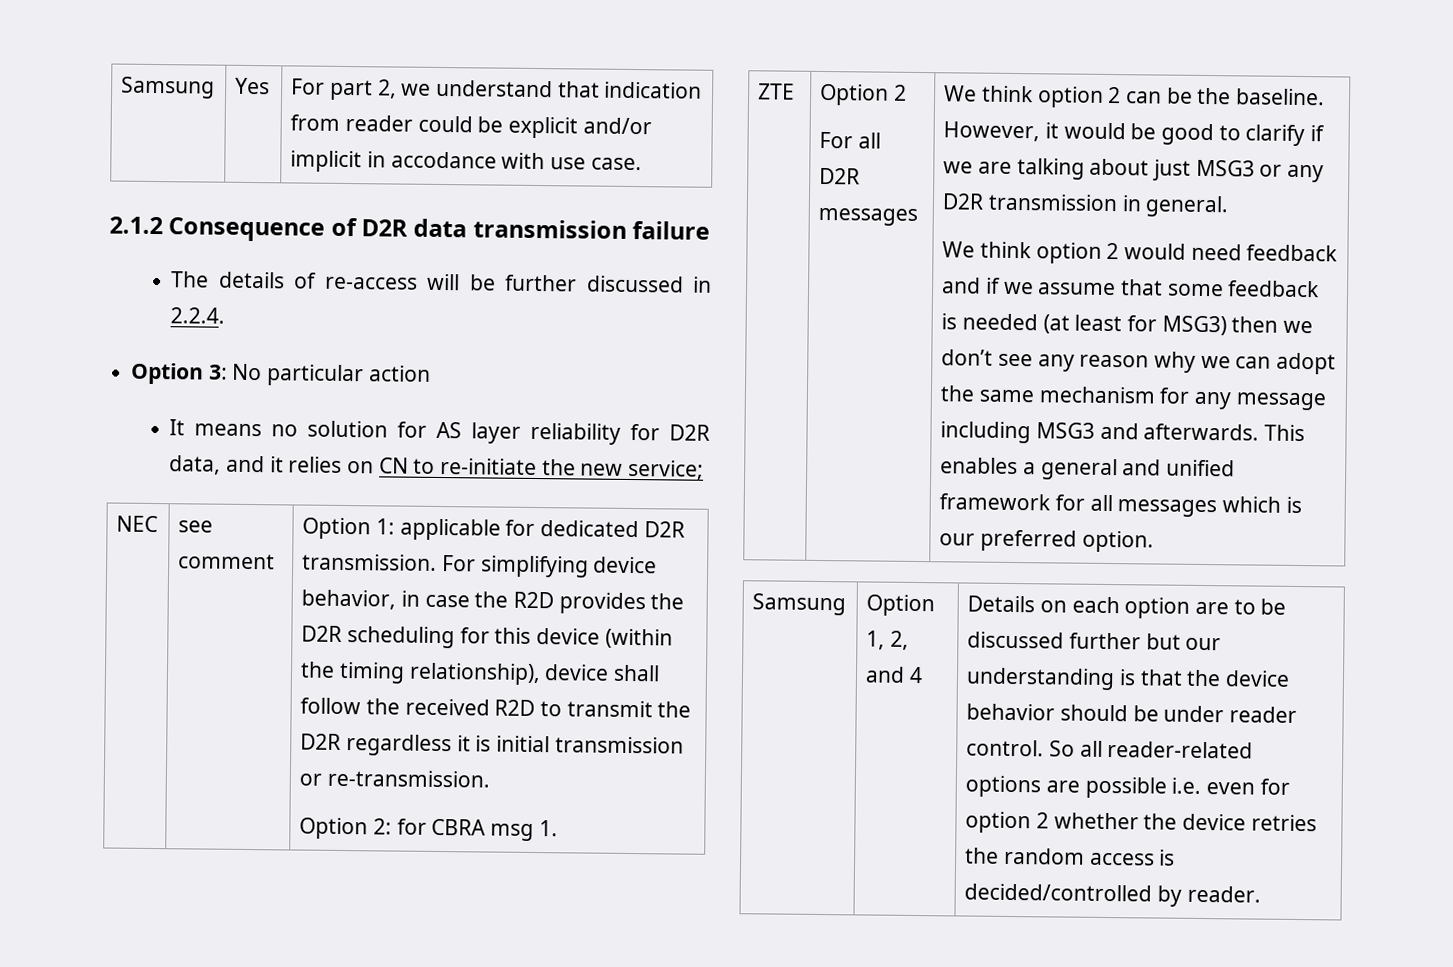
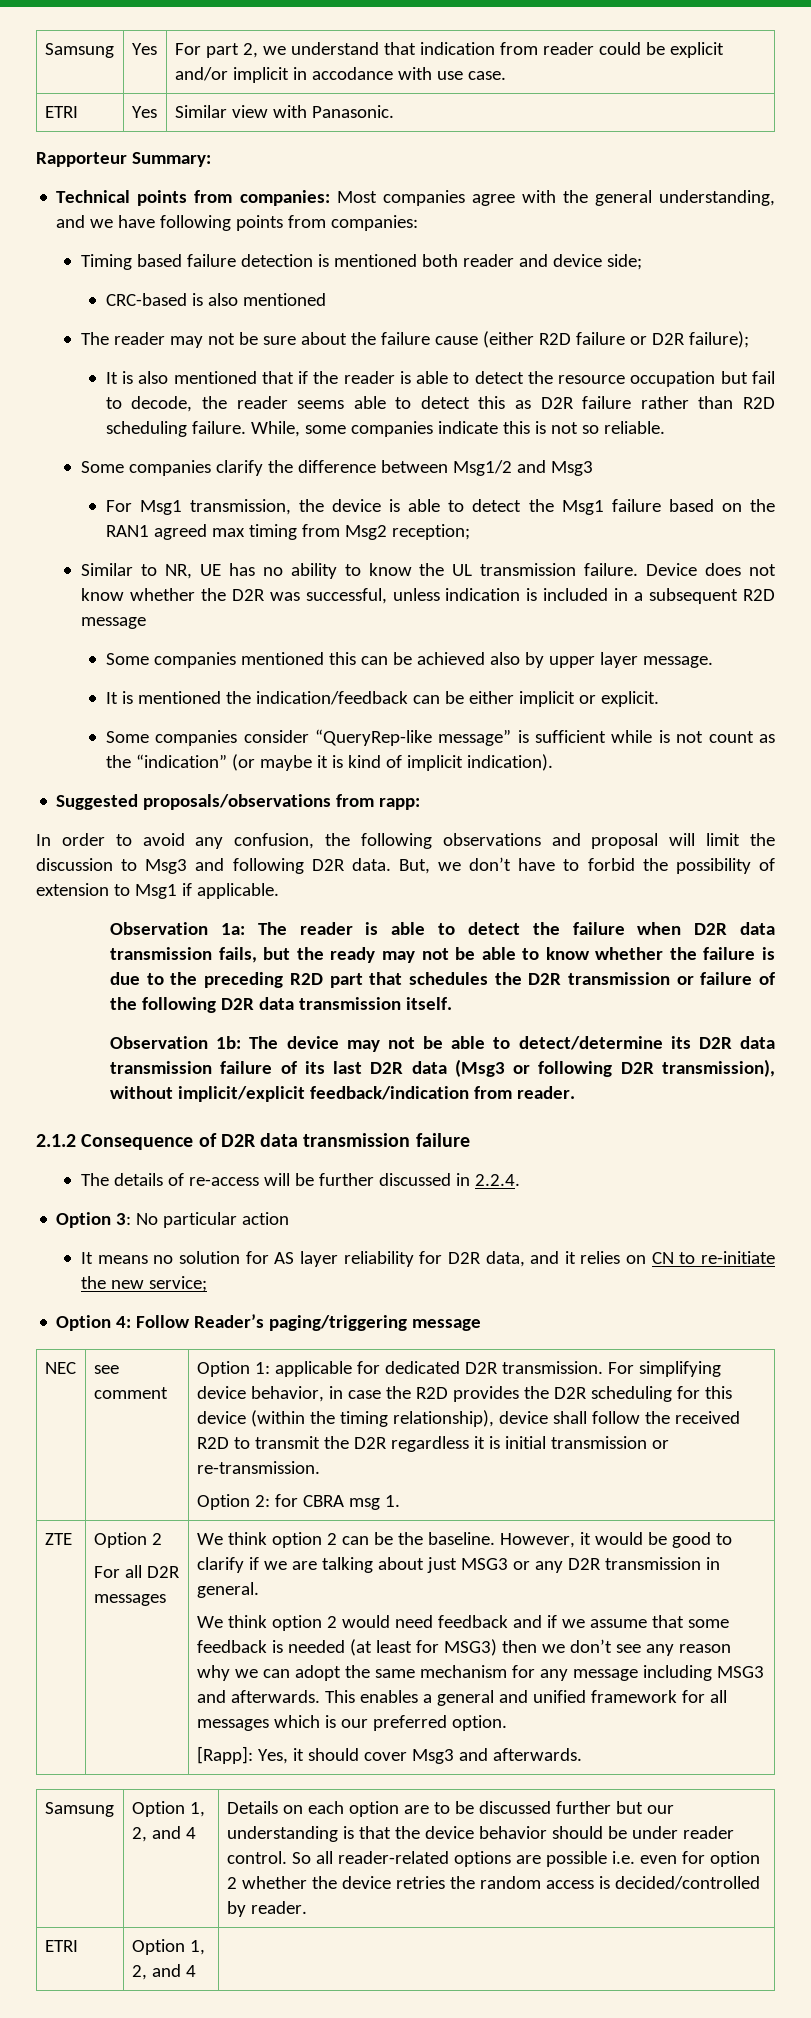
(642, 164) none -> [44,106,78,118] [131,106,157,118] [174,105,394,118] [36,152,211,167] [56,190,775,206] [56,215,419,231] [81,254,643,270] [105,293,326,306] [81,331,749,348] [105,371,776,387] [105,396,776,412] [105,421,665,437] [81,460,594,476] [105,499,776,515] [105,524,470,540] [81,563,776,579] [81,588,775,604] [81,617,147,629] [105,652,713,668] [105,691,659,707] [105,729,775,746] [105,754,553,771] [56,794,421,810] [36,833,775,849] [36,857,775,874] [36,883,279,899] [110,922,775,935] [110,947,776,963] [110,972,775,988] [110,997,453,1013] [110,1036,776,1052] [110,1059,775,1077] [110,1086,576,1102] // ETRI | Yes | Similar view with Panasonic. // Rapporteur Summary: // Technical points from companies: Most companies agree with the general understanding, and we have following points from companies: // Timing based failure detection is mentioned both reader and device side; // CRC-based is also mentioned // The reader may not be sure about the failure cause (either R2D failure or D2R failure); // It is also mentioned that if the reader is able to detect the resource occupation but fail to decode, the reader seems able to detect this as D2R failure rather than R2D scheduling failure. While, some companies indicate this is not so reliable. // Some companies clarify the difference between Msg1/2 and Msg3 // For Msg1 transmission, the device is able to detect the Msg1 failure based on the RAN1 agreed max timing from Msg2 reception; // Similar to NR, UE has no ability to know the UL transmission failure. Device does not know whether the D2R was successful, unless indication is included in a subsequent R2D message // Some companies mentioned this can be achieved also by upper layer message. // It is mentioned the indication/feedback can be either implicit or explicit. // Some companies consider “QueryRep-like message” is sufficient while is not count as the “indication” (or maybe it is kind of implicit indication). // Suggested proposals/observations from rapp: // In order to avoid any confusion, the following observations and proposal will limit the discussion to Msg3 and following D2R data. But, we don’t have to forbid the possibility of extension to Msg1 if applicable. // Observation 1a: The reader is able to detect the failure when D2R data transmission fails, but the ready may not be able to know whether the failure is due to the preceding R2D part that schedules the D2R transmission or failure of the following D2R data transmission itself. // Observation 1b: The device may not be able to detect/determine its D2R data transmission failure of its last D2R data (Msg3 or following D2R transmission), without implicit/explicit feedback/indication from reader.
(705, 469) none -> [56,1314,482,1331] // Option 4: Follow Reader’s paging/triggering message
(1154, 541) none -> [196,1746,582,1764] // [Rapp]: Yes, it should cover Msg3 and afterwards.
(1261, 894) none -> [44,1940,78,1952] [131,1939,205,1955] [131,1964,196,1980] // ETRI | Option 1, 2, and 4 |

